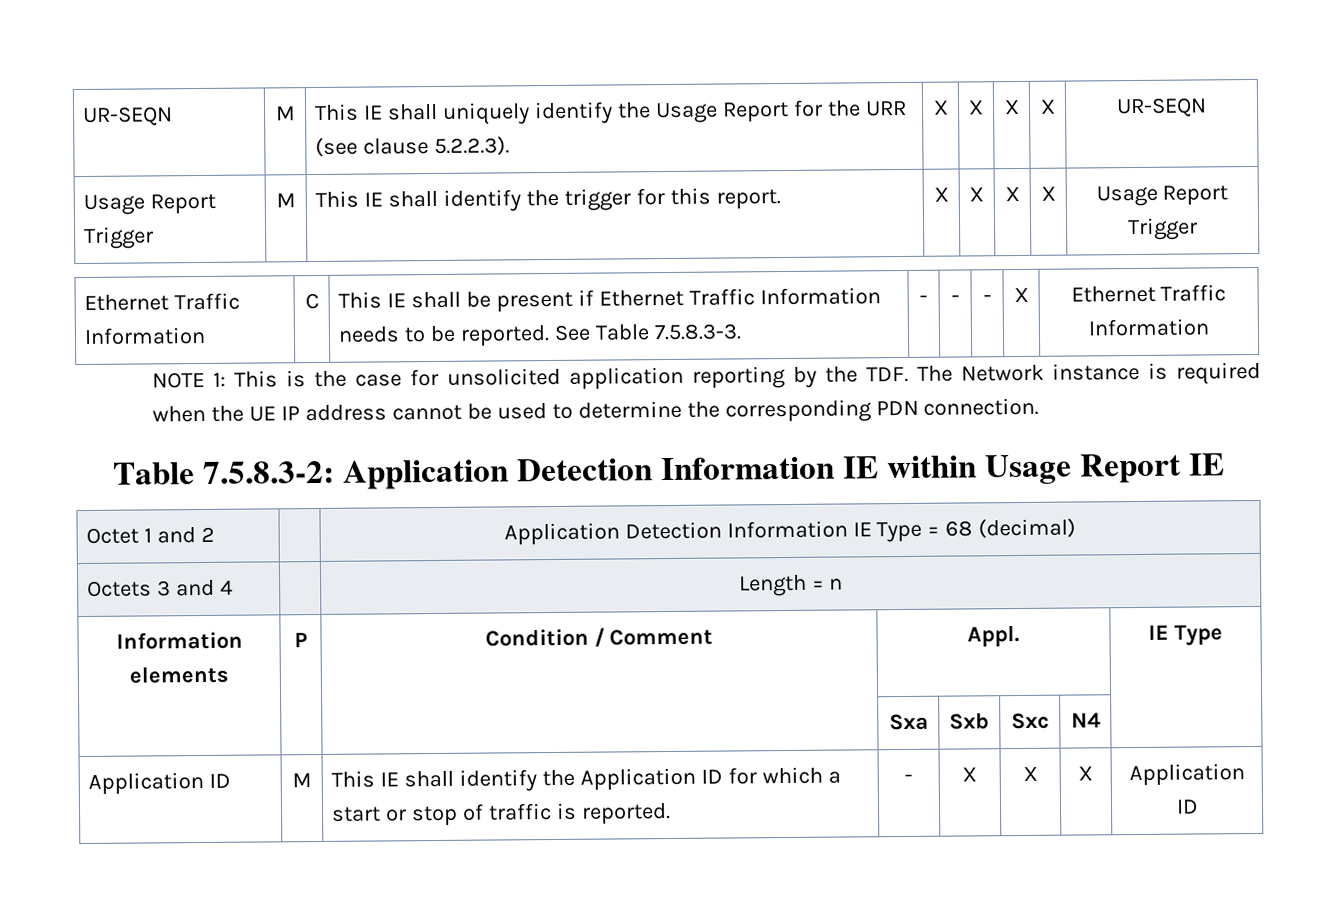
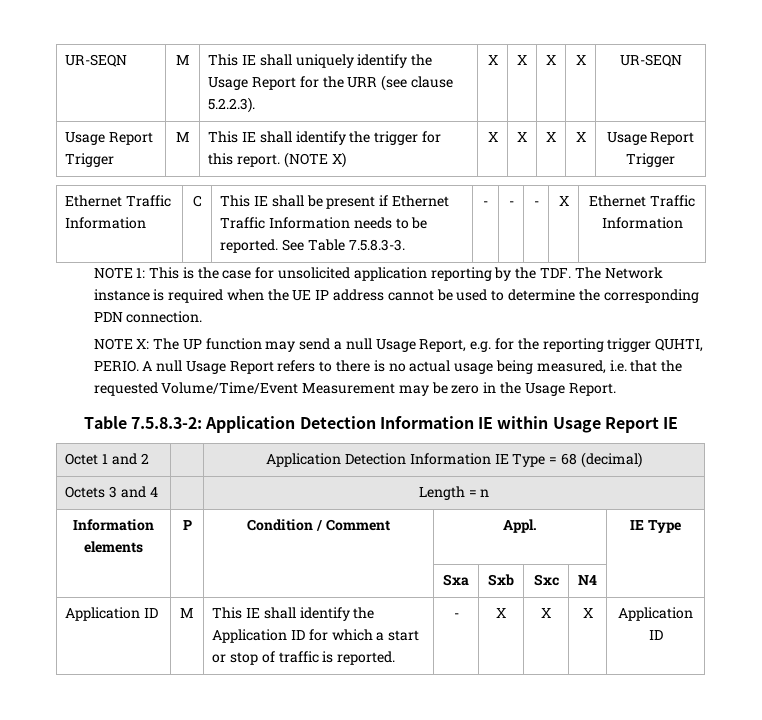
(781, 199) none -> [283,152,346,168] (NOTE X)
(1040, 406) none -> [93,338,704,352] [93,360,683,374] [93,382,616,396] // NOTE X: The UP function may send a null Usage Report, e.g. for the reporting trigger QUHTI, PERIO. A null Usage Report refers to there is no actual usage being measured, i.e. that the requested Volume/Time/Event Measurement may be zero in the Usage Report.

